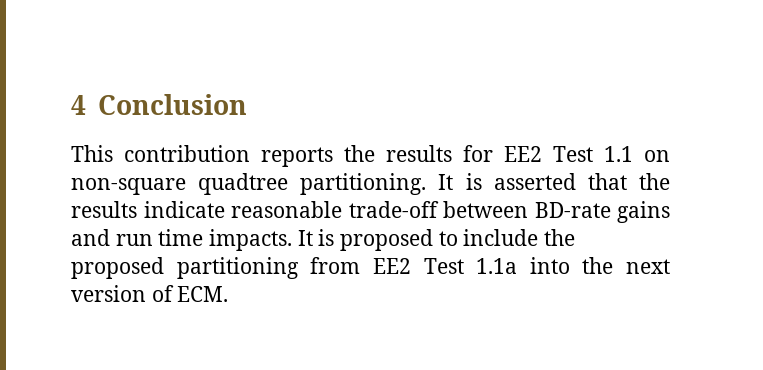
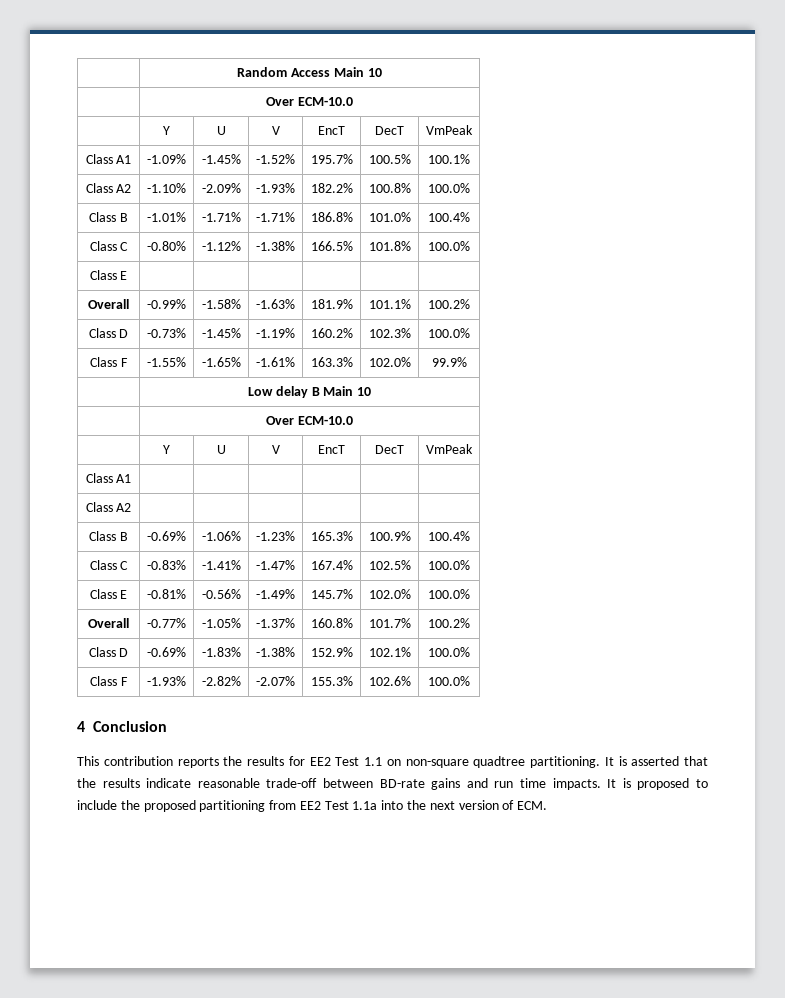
(71, 105) none -> [237,67,382,77] [266,97,353,106] [163,126,170,135] [216,126,226,135] [271,126,280,135] [318,126,345,135] [375,126,404,135] [426,125,473,135] [85,154,132,164] [147,154,186,164] [201,154,241,164] [256,154,295,164] [310,154,353,164] [368,154,411,164] [428,154,470,164] [85,183,132,193] [147,183,186,193] [201,183,241,193] [256,183,295,193] [310,183,353,193] [368,183,411,193] [428,183,470,193] [89,212,128,222] [147,212,186,222] [201,212,241,222] [256,212,295,222] [310,212,353,222] [368,212,411,222] [428,212,470,222] [89,241,129,251] [147,241,186,251] [201,241,241,251] [256,241,295,251] [310,241,353,251] [368,241,411,251] [428,241,470,251] [89,270,128,280] [88,299,129,309] [147,299,186,309] [201,299,241,309] [256,299,295,309] [310,299,353,309] [368,299,411,309] [428,299,470,309] [88,328,129,338] [147,328,186,338] [201,328,241,338] [256,328,295,338] [310,328,353,338] [368,328,411,338] [428,328,470,338] [90,357,128,367] [147,357,186,367] [201,357,241,367] [256,357,295,367] [310,357,353,367] [368,357,411,367] [431,357,467,367] [247,386,372,398] [266,416,353,425] [163,445,170,454] [216,445,226,454] [271,445,280,454] [318,445,345,454] [375,445,404,454] [426,444,473,454] [85,473,132,483] [85,502,132,512] [89,531,128,541] [147,531,186,541] [201,531,241,541] [256,531,295,541] [310,531,353,541] [368,531,411,541] [428,531,470,541] [89,560,129,570] [147,560,186,570] [201,560,241,570] [256,560,295,570] [310,560,353,570] [368,560,411,570] [428,560,470,570] [89,589,128,599] [147,589,186,599] [201,589,241,599] [256,589,295,599] [310,589,353,599] [368,589,411,599] [428,589,470,599] [88,618,129,628] [147,618,186,628] [201,618,241,628] [256,618,295,628] [310,618,353,628] [368,618,411,628] [428,618,470,628] [88,647,129,657] [147,647,186,657] [201,647,241,657] [256,647,295,657] [310,647,353,657] [368,647,411,657] [428,647,470,657] [90,676,128,686] [147,676,186,686] [201,676,241,686] [256,676,295,686] [310,676,353,686] [368,676,411,686] [428,676,470,686] | Random Access Main 10 // | Over ECM-10.0 // | Y | U | V | EncT | DecT | VmPeak // Class A1 | -1.09% | -1.45% | -1.52% | 195.7% | 100.5% | 100.1% // Class A2 | -1.10% | -2.09% | -1.93% | 182.2% | 100.8% | 100.0% // Class B | -1.01% | -1.71% | -1.71% | 186.8% | 101.0% | 100.4% // Class C | -0.80% | -1.12% | -1.38% | 166.5% | 101.8% | 100.0% // Class E | | | | | | // Overall | -0.99% | -1.58% | -1.63% | 181.9% | 101.1% | 100.2% // Class D | -0.73% | -1.45% | -1.19% | 160.2% | 102.3% | 100.0% // Class F | -1.55% | -1.65% | -1.61% | 163.3% | 102.0% | 99.9% // | Low delay B Main 10 // | Over ECM-10.0 // | Y | U | V | EncT | DecT | VmPeak // Class A1 | | | | | | // Class A2 | | | | | | // Class B | -0.69% | -1.06% | -1.23% | 165.3% | 100.9% | 100.4% // Class C | -0.83% | -1.41% | -1.47% | 167.4% | 102.5% | 100.0% // Class E | -0.81% | -0.56% | -1.49% | 145.7% | 102.0% | 100.0% // Overall | -0.77% | -1.05% | -1.37% | 160.8% | 101.7% | 100.2% // Class D | -0.69% | -1.83% | -1.38% | 152.9% | 102.1% | 100.0% // Class F | -1.93% | -2.82% | -2.07% | 155.3% | 102.6% | 100.0% //

